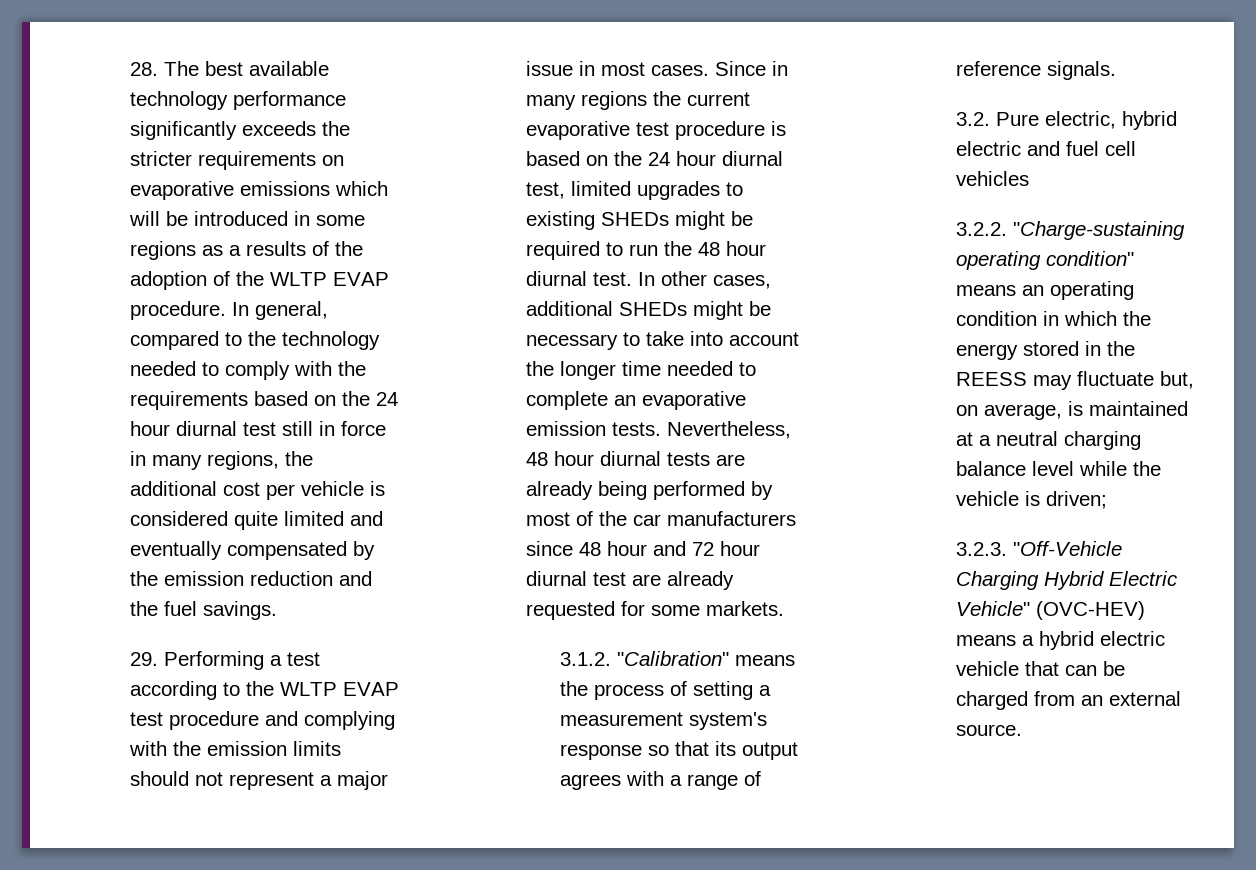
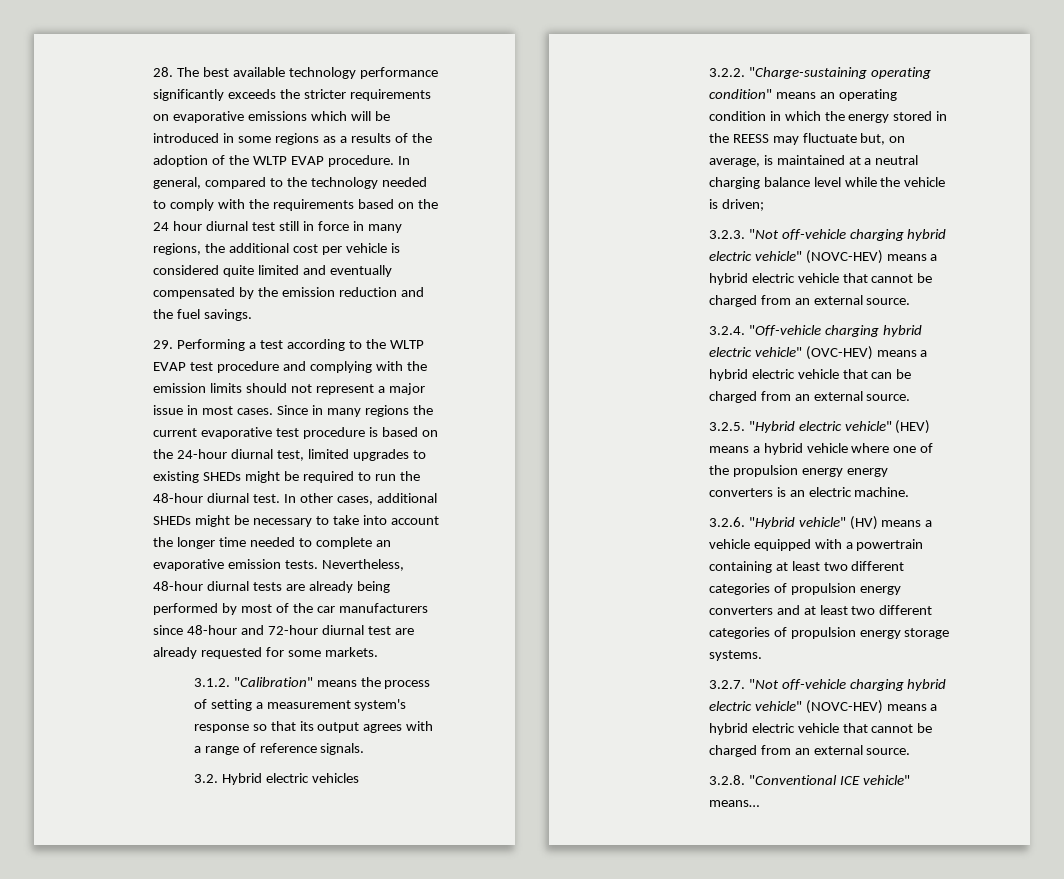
[647,151,716,166] 24 hour -> [177,449,228,459] 24-hour
[697,241,766,256] 48 hour -> [153,493,204,503] 48-hour
[525,451,594,466] 48 hour -> [153,581,204,591] 48-hour
[578,541,760,556] 48 hour and 72 hour -> [187,625,319,635] 48-hour and 72-hour
[995,111,1177,130] [955,141,1136,156] Pure electric, hybrid electric and fuel cell -> [221,773,309,785] Hybrid electric
[1012,541,1122,556] [955,571,1178,590] [955,601,1030,616] "Off-Vehicle Charging Hybrid Electric Vehicle" -> [748,229,947,241] [708,250,938,264] [708,273,933,285] [708,295,911,307] [708,325,922,337] [708,347,802,357] "Not off-vehicle charging hybrid electric vehicle" (NOVC-HEV) means a hybrid electric vehicle that cannot be charged from an external source. // 3.2.4. "Off-vehicle charging hybrid electric vehicle"
(1022, 730) none -> [708,420,931,434] [708,443,934,455] [708,465,888,477] [708,487,910,497] [708,516,933,530] [708,539,924,551] [708,561,905,573] [708,583,901,595] [708,605,933,615] [708,627,950,639] [708,650,762,661] [708,679,947,691] [708,700,938,714] [708,723,933,735] [708,745,911,757] [708,775,910,785] [708,800,759,807] // 3.2.5. "Hybrid electric vehicle" (HEV) means a hybrid vehicle where one of the propulsion energy energy converters is an electric machine. // 3.2.6. "Hybrid vehicle" (HV) means a vehicle equipped with a powertrain containing at least two different categories of propulsion energy converters and at least two different categories of propulsion energy storage systems. // 3.2.7. "Not off-vehicle charging hybrid electric vehicle" (NOVC-HEV) means a hybrid electric vehicle that cannot be charged from an external source. // 3.2.8. "Conventional ICE vehicle" means…

